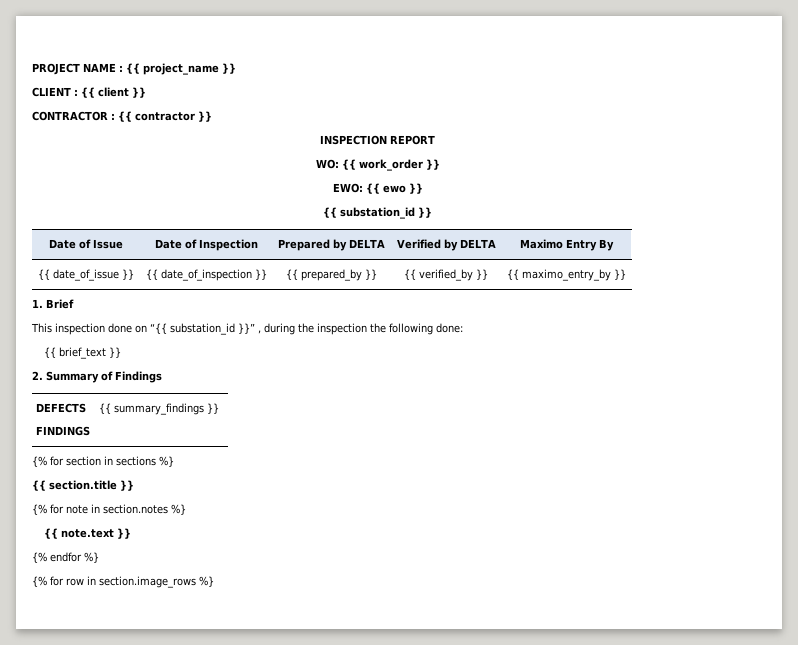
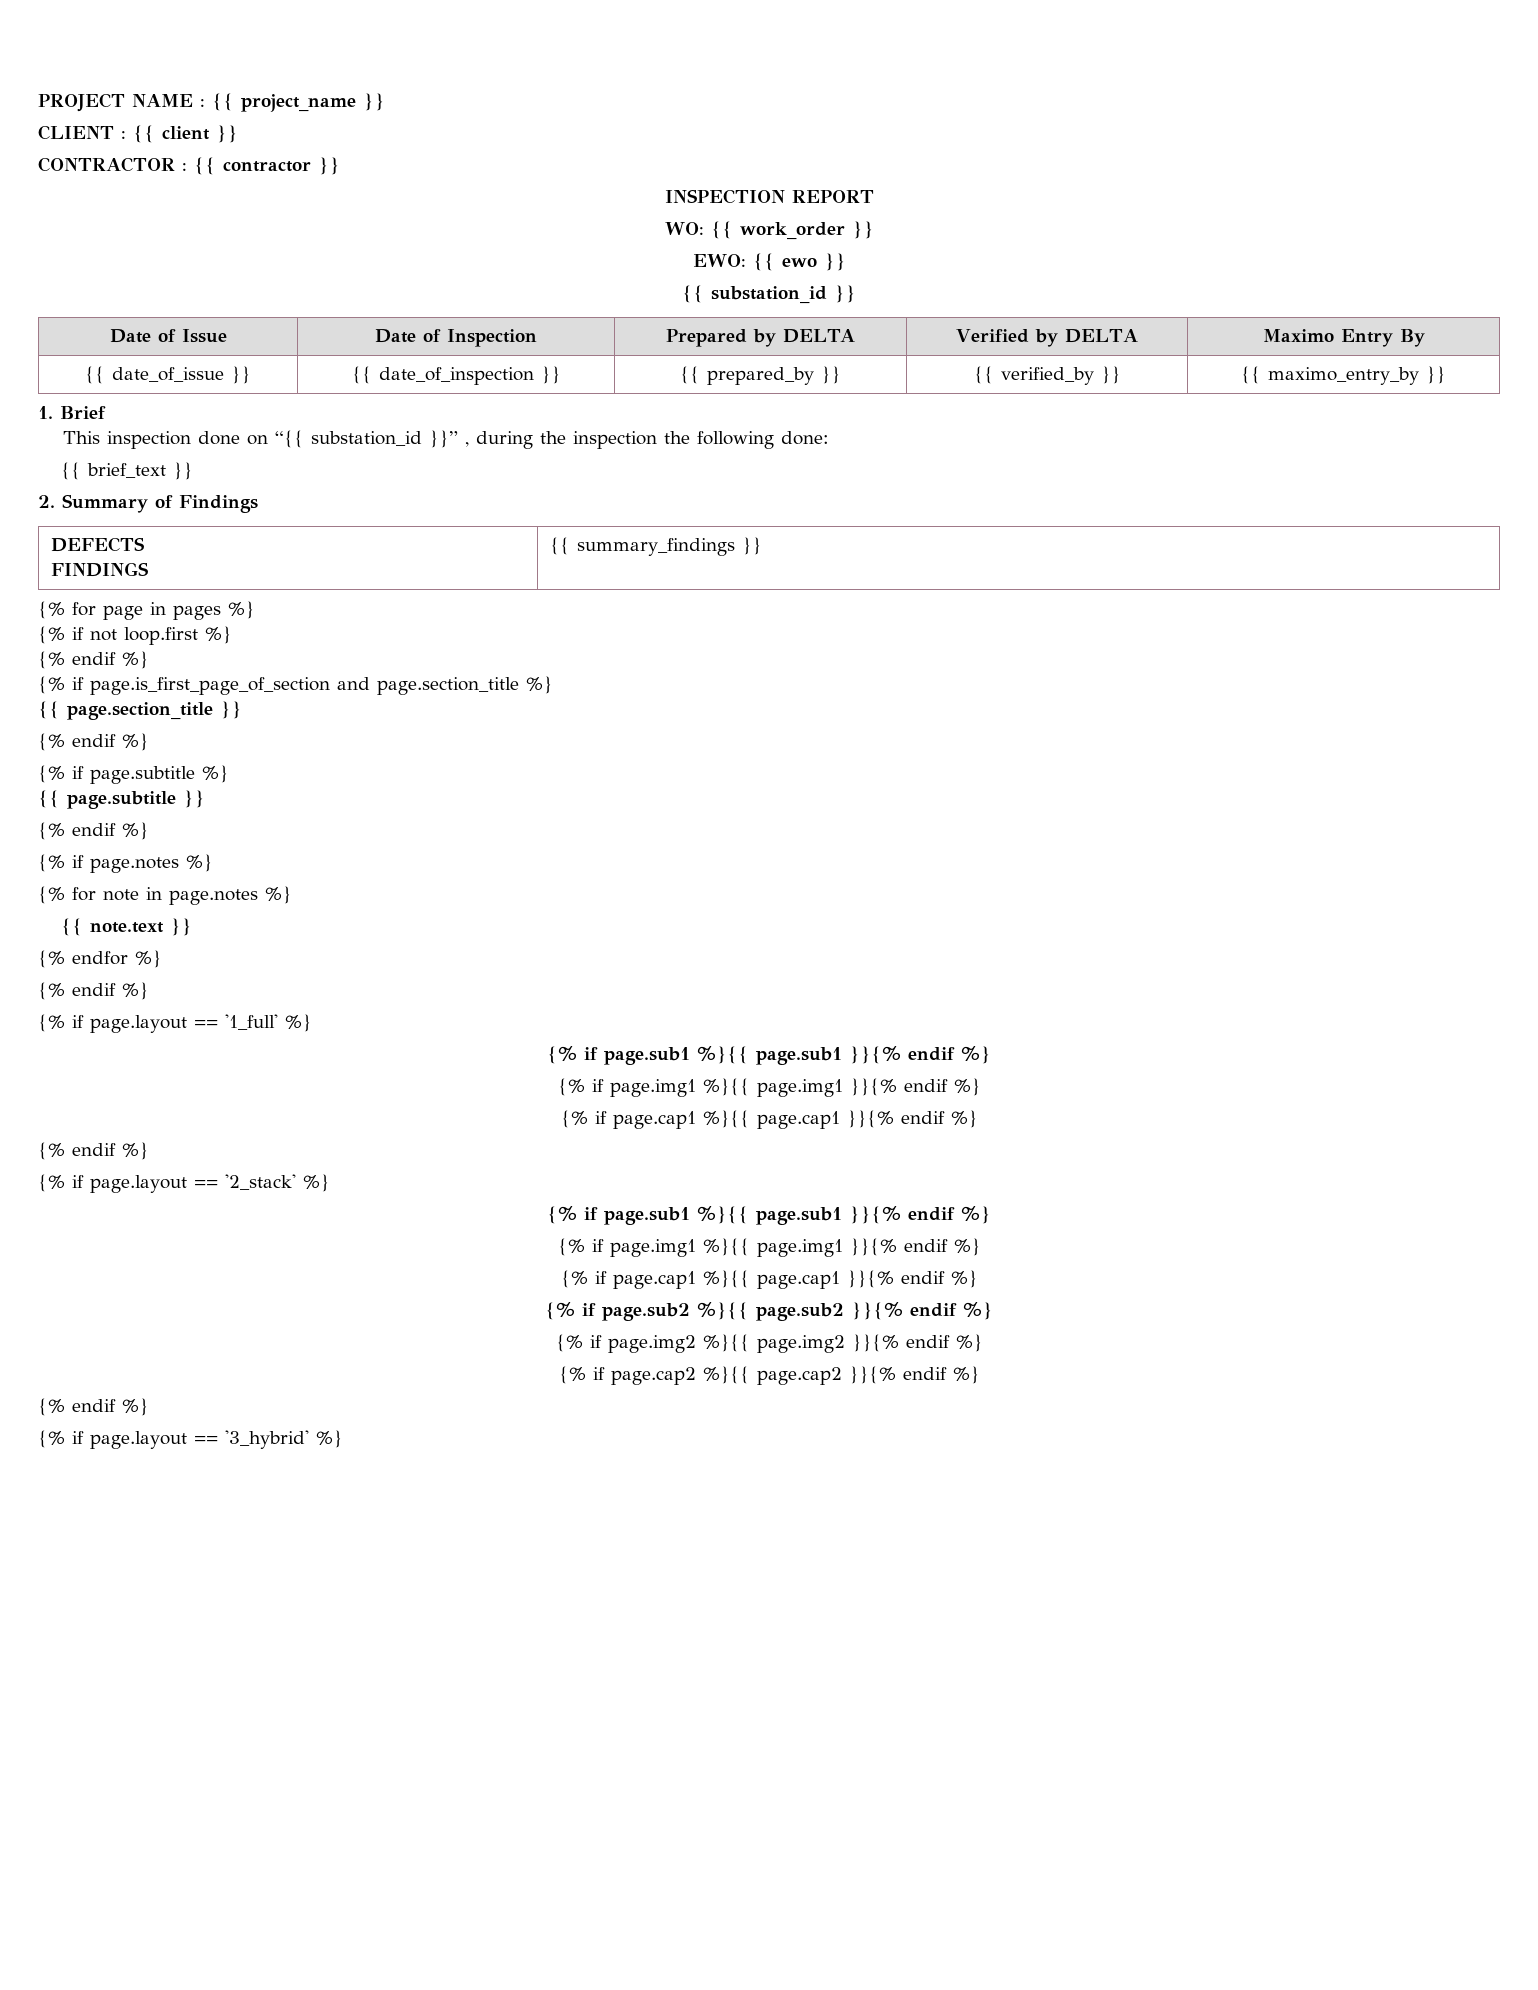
[66,456,174,467] [32,480,134,491] section in sections %} // {{ section.title }} -> [103,601,255,620] [38,626,232,645] [38,651,149,669] [38,676,553,695] [38,701,242,720] [38,733,149,751] [38,765,229,784] [38,790,205,809] [38,822,149,840] [38,854,213,873] page in pages %} // {% if not loop.first %} // {% endif %} // {% if page.is_first_page_of_section and page.section_title %} // {{ page.section_title }} // {% endif %} // {% if page.subtitle %} // {{ page.subtitle }} // {% endif %} // {% if page.notes %}
[103,504,168,514] section.notes -> [169,889,258,905] page.notes
[50,576,196,588] for row in section.image_rows -> [72,982,149,1000] [38,1014,312,1033] [547,1046,991,1065] [557,1078,981,1097] [560,1110,978,1129] [38,1142,149,1160] [38,1174,330,1193] [547,1206,991,1225] [557,1238,981,1257] [560,1270,978,1289] [545,1302,993,1321] [555,1334,983,1353] [558,1366,980,1385] [38,1398,149,1416] [38,1430,309,1449] endif %} // {% if page.layout == '1_full' %} // {% if page.sub1 %}{{ page.sub1 }}{% endif %} // {% if page.img1 %}{{ page.img1 }}{% endif %} // {% if page.cap1 %}{{ page.cap1 }}{% endif %} // {% endif %} // {% if page.layout == '2_stack' %} // {% if page.sub1 %}{{ page.sub1 }}{% endif %} // {% if page.img1 %}{{ page.img1 }}{% endif %} // {% if page.cap1 %}{{ page.cap1 }}{% endif %} // {% if page.sub2 %}{{ page.sub2 }}{% endif %} // {% if page.img2 %}{{ page.img2 }}{% endif %} // {% if page.cap2 %}{{ page.cap2 }}{% endif %} // {% endif %} // {% if page.layout == '3_hybrid'

